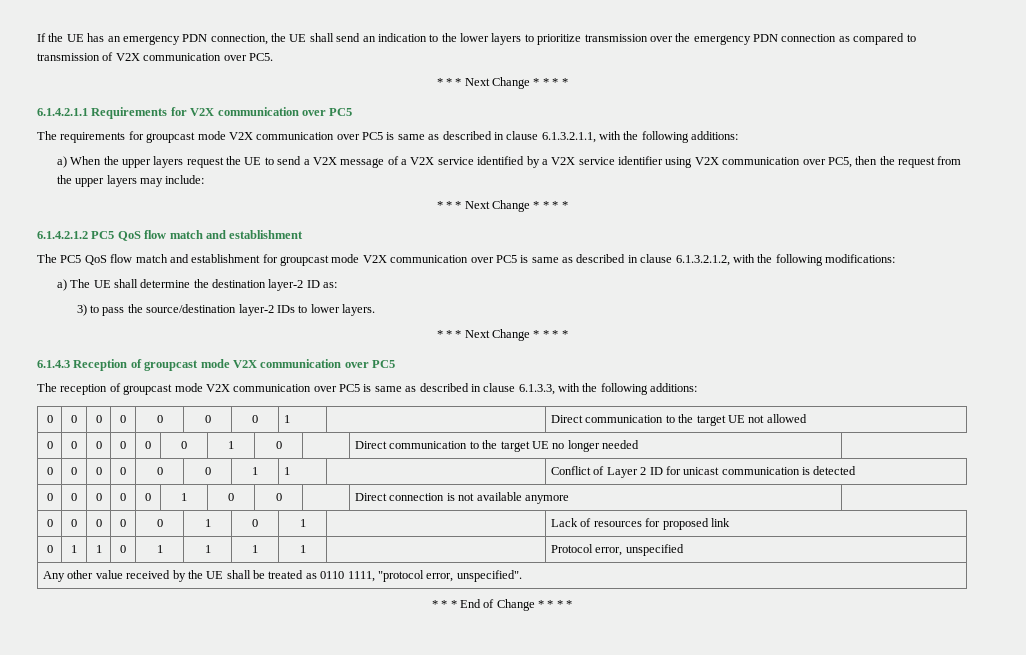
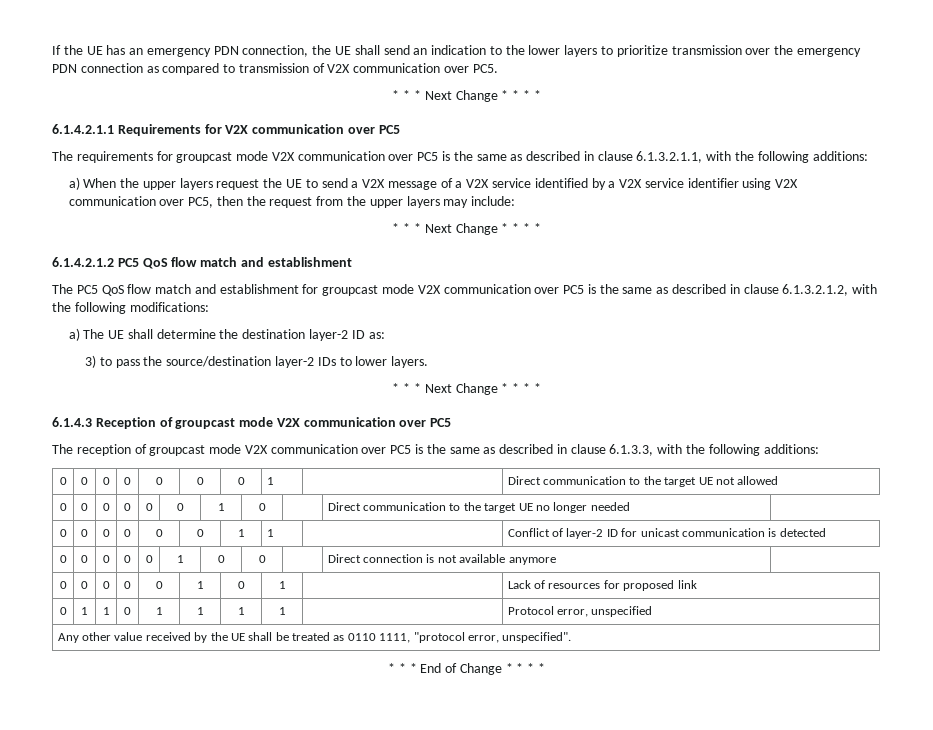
(395, 136) none -> [453,151,473,161] the
(529, 259) none -> [599,284,619,294] the
(372, 388) none -> [426,444,446,454] the
[606,467,647,478] Layer 2 -> [566,528,604,539] layer-2

